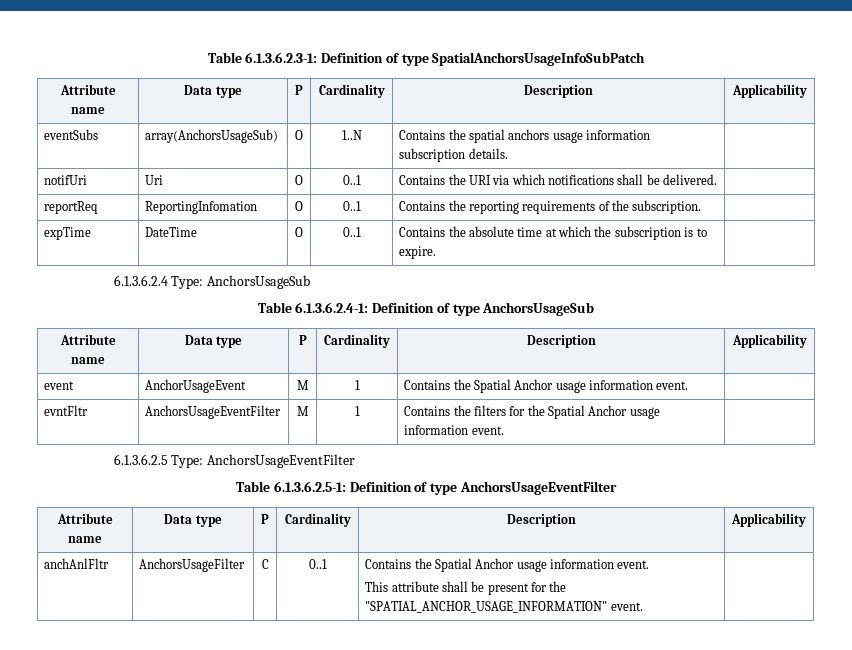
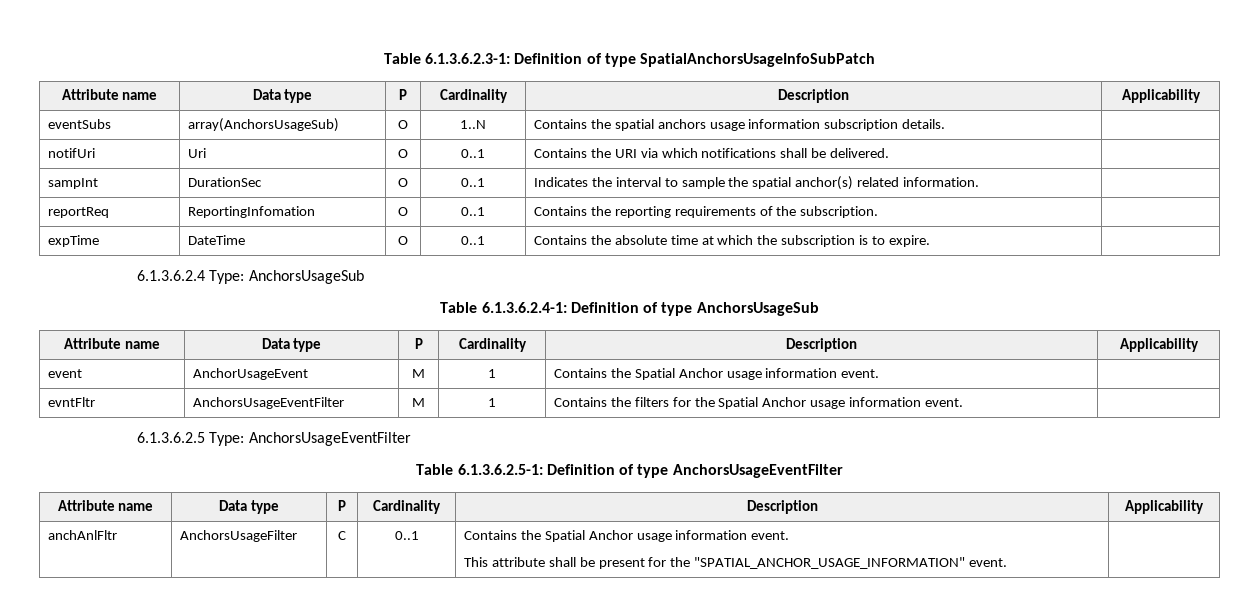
(718, 179) none -> [47,178,98,189] [187,177,262,187] [398,178,408,187] [461,178,485,187] [533,176,980,190] // sampInt | DurationSec | O | 0..1 | Indicates the interval to sample the spatial anchor(s) related information. |

